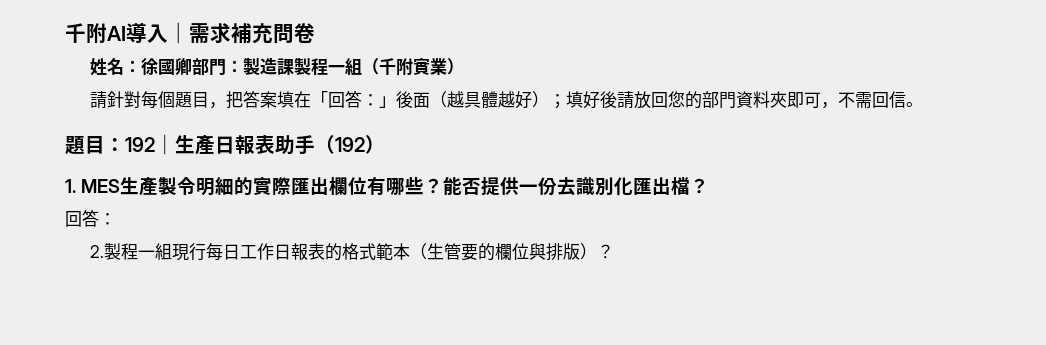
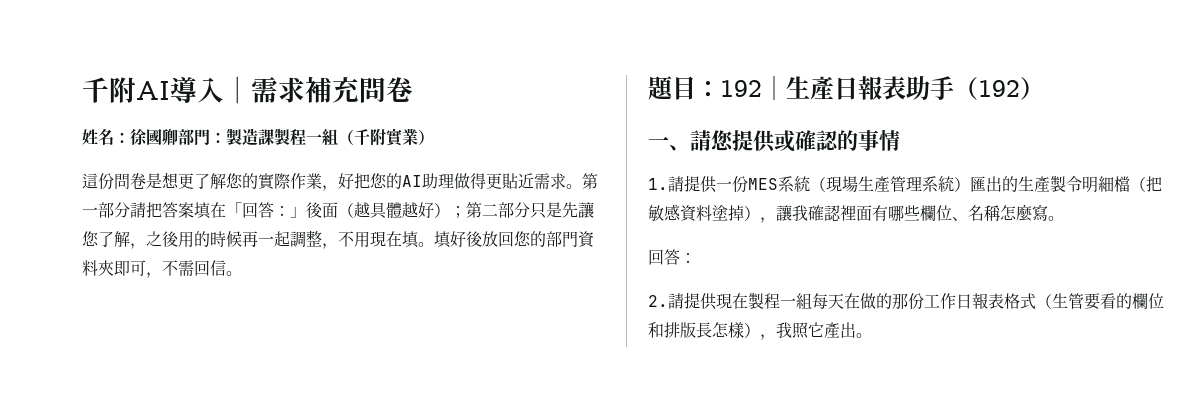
[89,91,226,109] 請針對每個題目， -> [82,172,598,191] [82,202,146,218] 這份問卷是想更了解您的實際作業，好把您的AI助理做得更貼近需求。第一部分請
[565,91,634,109] 填好後請 -> [466,202,594,219] [82,230,483,249] 第二部分只是先讓您了解，之後用的時候再一起調整，不用現在填。填好後
[65,176,709,196] [65,209,116,227] [89,243,614,261] 1. MES生產製令明細的實際匯出欄位有哪些？能否提供一份去識別化匯出檔？ // 回答： // 2.製程一組現行每日工作日報表的格式範本（生管要的欄位與排版）？ -> [648,130,900,153] [648,175,1162,193] [648,204,1064,223] [648,249,696,265] [648,292,1164,310] [648,322,872,340] 一、請您提供或確認的事情 // 1.請提供一份MES系統（現場生產管理系統）匯出的生產製令明細檔（把敏感資料塗掉），讓我確認裡面有哪些欄位、名稱怎麼寫。 // 回答： // 2.請提供現在製程一組每天在做的那份工作日報表格式（生管要看的欄位和排版長怎樣），我照它產出。

